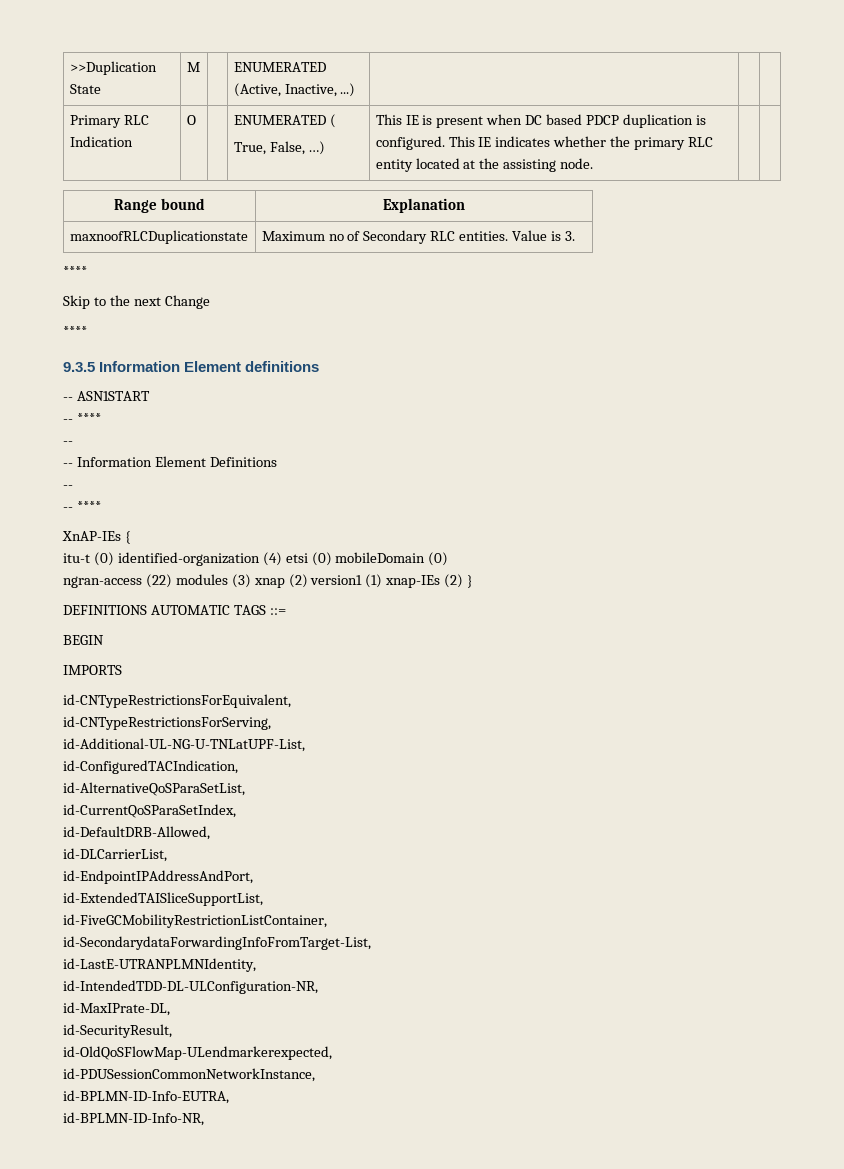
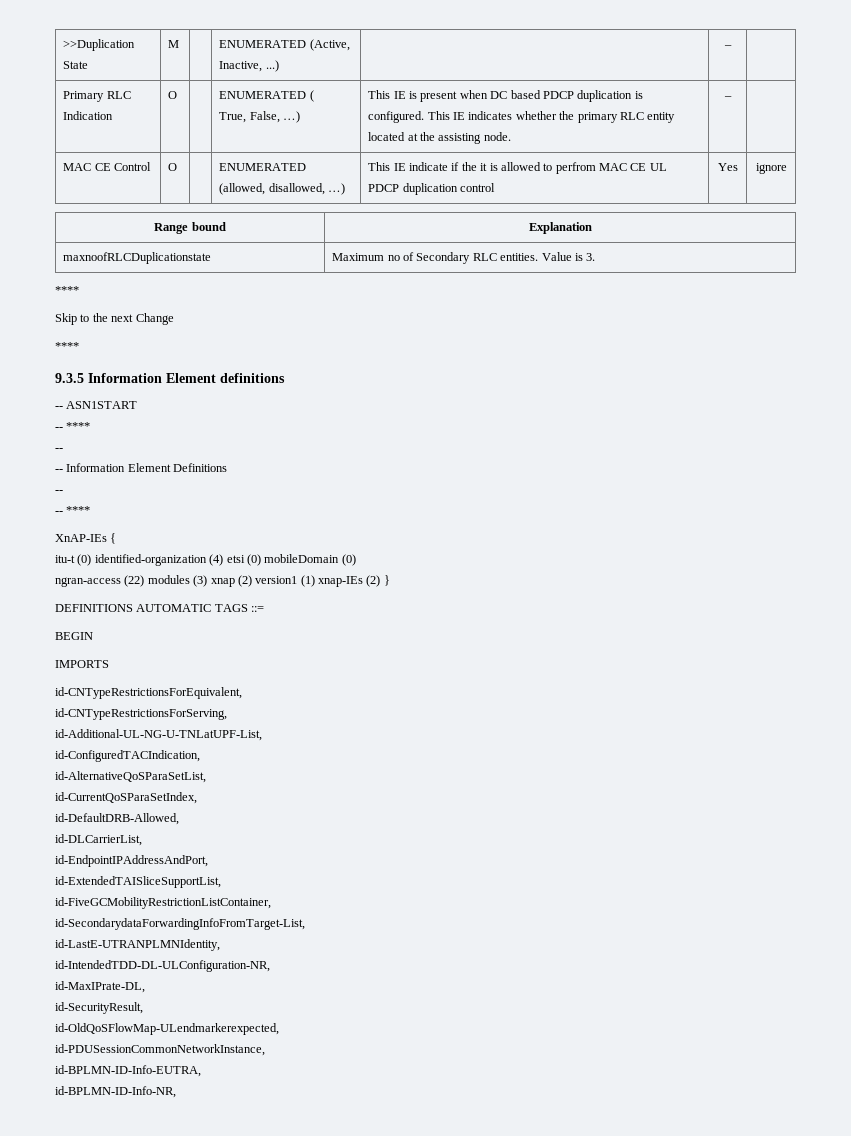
(356, 90) none -> [723,45,732,48] –
(594, 163) | -> [723,96,732,99] [63,162,152,171] [168,163,178,171] [219,163,307,171] [219,183,346,195] [368,162,667,174] [368,183,496,195] [717,163,738,171] [755,163,787,174] – | // MAC CE Control | O | | ENUMERATED (allowed, disallowed, …) | This IE indicate if the it is allowed to perfrom MAC CE UL PDCP duplication control | Yes | ignore

